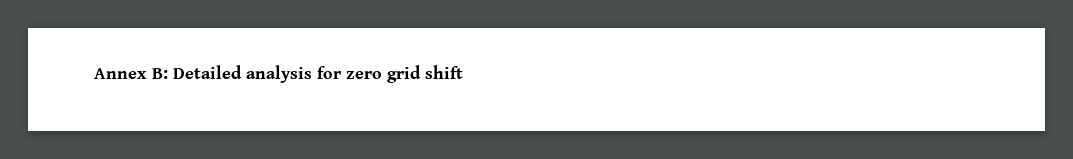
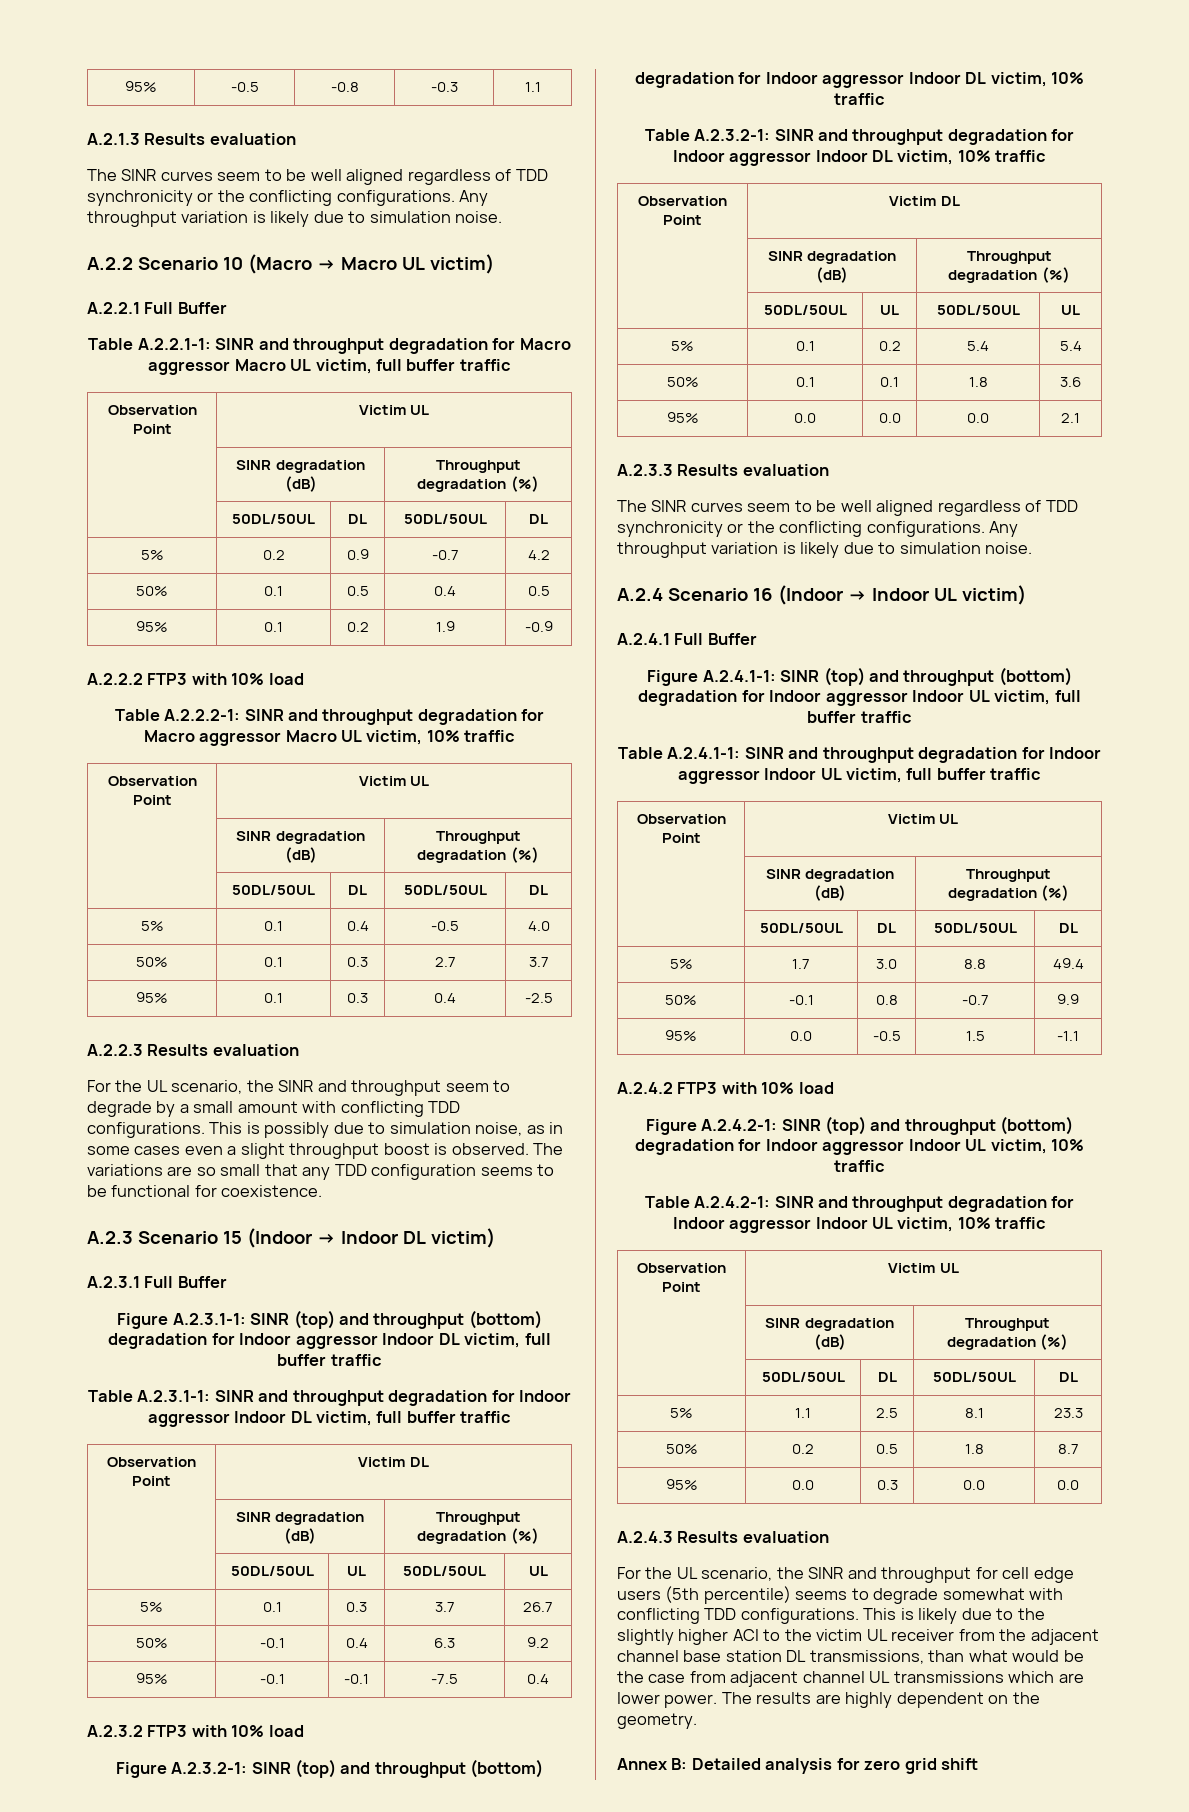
(94, 73) none -> [125,81,157,92] [230,82,259,92] [330,82,359,92] [430,82,458,92] [524,82,541,92] [87,133,296,145] [87,169,548,185] [87,190,489,206] [87,211,503,227] [87,254,494,274] [87,302,227,314] [88,338,571,354] [148,359,511,375] [107,405,197,415] [132,424,172,434] [358,405,430,415] [236,460,365,473] [284,476,317,492] [435,460,521,473] [417,476,539,492] [232,514,315,524] [348,514,367,524] [403,514,487,524] [529,514,548,524] [140,550,164,560] [262,550,285,560] [346,549,369,560] [431,550,459,560] [527,550,550,560] [136,586,168,596] [264,586,283,596] [346,586,369,596] [434,586,456,596] [527,586,550,596] [136,621,168,632] [264,622,283,632] [346,622,369,632] [435,621,455,632] [524,621,553,632] [87,673,304,685] [114,709,545,725] [143,730,516,746] [107,776,197,786] [132,795,172,805] [358,776,430,786] [236,831,365,844] [284,847,317,863] [435,831,521,844] [417,847,539,863] [232,885,315,895] [348,885,367,895] [403,885,487,895] [529,885,548,895] [140,921,164,931] [264,921,283,931] [346,921,369,931] [431,921,459,931] [527,921,550,931] [136,957,168,967] [264,957,283,967] [347,957,368,967] [434,957,456,967] [528,957,549,967] [136,992,168,1003] [264,993,283,1003] [347,993,368,1003] [434,993,456,1003] [524,993,553,1003] [87,1044,299,1056] [87,1080,511,1096] [87,1101,461,1117] [87,1122,564,1138] [87,1143,564,1159] [87,1164,555,1180] [87,1185,323,1197] [87,1228,495,1248] [87,1276,227,1288] [117,1310,542,1329] [108,1333,551,1349] [277,1354,382,1366] [87,1390,572,1406] [147,1411,512,1427] [107,1457,196,1467] [132,1476,171,1486] [358,1457,429,1467] [235,1512,365,1525] [284,1528,316,1544] [435,1512,521,1525] [417,1528,539,1544] [230,1566,314,1576] [347,1566,366,1576] [403,1566,486,1576] [528,1566,548,1576] [140,1602,163,1612] [262,1602,282,1612] [346,1602,367,1612] [434,1602,455,1612] [523,1602,553,1612] [135,1638,168,1648] [259,1638,285,1648] [345,1638,368,1648] [434,1638,455,1648] [527,1637,549,1648] [135,1673,168,1684] [259,1674,285,1684] [344,1674,369,1684] [431,1674,458,1684] [527,1674,549,1684] [87,1725,304,1737] [115,1759,544,1778] [634,72,1085,88] [834,93,885,105] [644,129,1075,145] [672,150,1047,166] [638,196,727,206] [663,215,702,225] [889,196,960,206] [767,251,897,264] [816,267,848,283] [966,251,1052,264] [948,267,1070,283] [763,305,847,315] [880,305,899,315] [936,305,1020,315] [1061,305,1080,315] [671,341,694,351] [795,341,815,351] [878,341,901,351] [967,341,989,351] [1059,341,1082,351] [666,377,699,387] [795,377,815,387] [880,377,899,387] [968,377,988,387] [1060,377,1081,387] [666,412,699,423] [794,413,816,423] [878,413,901,423] [967,413,989,423] [1061,413,1080,423] [617,464,829,476] [617,500,1078,516] [617,521,1019,537] [617,542,1033,558] [617,585,1026,605] [617,633,757,645] [647,667,1072,686] [638,690,1081,706] [807,711,912,723] [617,747,1102,763] [677,768,1042,784] [636,814,726,824] [661,833,701,843] [887,814,959,824] [765,869,895,882] [814,885,846,901] [966,869,1051,882] [947,885,1070,901] [759,923,843,933] [877,923,896,933] [933,923,1017,933] [1058,923,1078,933] [669,959,693,969] [792,959,810,969] [876,959,897,969] [964,959,986,969] [1052,958,1084,969] [665,995,697,1005] [788,995,814,1005] [875,995,898,1005] [961,995,989,1005] [1057,994,1079,1005] [665,1030,697,1041] [790,1031,812,1041] [872,1031,901,1041] [965,1031,985,1041] [1057,1031,1079,1041] [617,1082,834,1094] [645,1116,1074,1135] [634,1139,1085,1155] [834,1160,885,1172] [644,1196,1075,1212] [672,1217,1047,1233] [637,1263,726,1273] [662,1282,701,1292] [888,1263,959,1273] [765,1318,894,1331] [813,1334,846,1350] [965,1318,1050,1331] [946,1334,1069,1350] [761,1372,845,1382] [877,1372,897,1382] [932,1372,1016,1382] [1058,1372,1078,1382] [670,1408,693,1418] [795,1408,811,1418] [876,1408,898,1418] [964,1408,984,1418] [1053,1408,1083,1418] [665,1444,698,1454] [792,1444,814,1454] [876,1444,898,1454] [964,1444,984,1454] [1057,1444,1079,1454] [665,1479,698,1490] [792,1480,814,1490] [876,1480,898,1490] [963,1480,985,1490] [1057,1480,1079,1490] [617,1531,829,1543] [617,1567,1074,1583] [617,1586,1064,1604] [617,1608,1045,1624] [617,1629,1099,1645] [617,1650,1084,1664] [617,1671,1084,1687] [617,1692,1040,1708] [617,1713,697,1729] 95% | -0.5 | -0.8 | -0.3 | 1.1 // A.2.1.3 Results evaluation // The SINR curves seem to be well aligned regardless of TDD synchronicity or the conflicting configurations. Any throughput variation is likely due to simulation noise. // A.2.2 Scenario 10 (Macro → Macro UL victim) // A.2.2.1 Full Buffer // Table A.2.2.1-1: SINR and throughput degradation for Macro aggressor Macro UL victim, full buffer traffic // Observation Point | Victim UL // | SINR degradation (dB) | Throughput degradation (%) // | 50DL/50UL | DL | 50DL/50UL | DL // 5% | 0.2 | 0.9 | -0.7 | 4.2 // 50% | 0.1 | 0.5 | 0.4 | 0.5 // 95% | 0.1 | 0.2 | 1.9 | -0.9 // A.2.2.2 FTP3 with 10% load // Table A.2.2.2-1: SINR and throughput degradation for Macro aggressor Macro UL victim, 10% traffic // Observation Point | Victim UL // | SINR degradation (dB) | Throughput degradation (%) // | 50DL/50UL | DL | 50DL/50UL | DL // 5% | 0.1 | 0.4 | -0.5 | 4.0 // 50% | 0.1 | 0.3 | 2.7 | 3.7 // 95% | 0.1 | 0.3 | 0.4 | -2.5 // A.2.2.3 Results evaluation // For the UL scenario, the SINR and throughput seem to degrade by a small amount with conflicting TDD configurations. This is possibly due to simulation noise, as in some cases even a slight throughput boost is observed. The variations are so small that any TDD configuration seems to be functional for coexistence. // A.2.3 Scenario 15 (Indoor → Indoor DL victim) // A.2.3.1 Full Buffer // Figure A.2.3.1-1: SINR (top) and throughput (bottom) degradation for Indoor aggressor Indoor DL victim, full buffer traffic // Table A.2.3.1-1: SINR and throughput degradation for Indoor aggressor Indoor DL victim, full buffer traffic // Observation Point | Victim DL // | SINR degradation (dB) | Throughput degradation (%) // | 50DL/50UL | UL | 50DL/50UL | UL // 5% | 0.1 | 0.3 | 3.7 | 26.7 // 50% | -0.1 | 0.4 | 6.3 | 9.2 // 95% | -0.1 | -0.1 | -7.5 | 0.4 // A.2.3.2 FTP3 with 10% load // Figure A.2.3.2-1: SINR (top) and throughput (bottom) degradation for Indoor aggressor Indoor DL victim, 10% traffic // Table A.2.3.2-1: SINR and throughput degradation for Indoor aggressor Indoor DL victim, 10% traffic // Observation Point | Victim DL // | SINR degradation (dB) | Throughput degradation (%) // | 50DL/50UL | UL | 50DL/50UL | UL // 5% | 0.1 | 0.2 | 5.4 | 5.4 // 50% | 0.1 | 0.1 | 1.8 | 3.6 // 95% | 0.0 | 0.0 | 0.0 | 2.1 // A.2.3.3 Results evaluation // The SINR curves seem to be well aligned regardless of TDD synchronicity or the conflicting configurations. Any throughput variation is likely due to simulation noise. // A.2.4 Scenario 16 (Indoor → Indoor UL victim) // A.2.4.1 Full Buffer // Figure A.2.4.1-1: SINR (top) and throughput (bottom) degradation for Indoor aggressor Indoor UL victim, full buffer traffic // Table A.2.4.1-1: SINR and throughput degradation for Indoor aggressor Indoor UL victim, full buffer traffic // Observation Point | Victim UL // | SINR degradation (dB) | Throughput degradation (%) // | 50DL/50UL | DL | 50DL/50UL | DL // 5% | 1.7 | 3.0 | 8.8 | 49.4 // 50% | -0.1 | 0.8 | -0.7 | 9.9 // 95% | 0.0 | -0.5 | 1.5 | -1.1 // A.2.4.2 FTP3 with 10% load // Figure A.2.4.2-1: SINR (top) and throughput (bottom) degradation for Indoor aggressor Indoor UL victim, 10% traffic // Table A.2.4.2-1: SINR and throughput degradation for Indoor aggressor Indoor UL victim, 10% traffic // Observation Point | Victim UL // | SINR degradation (dB) | Throughput degradation (%) // | 50DL/50UL | DL | 50DL/50UL | DL // 5% | 1.1 | 2.5 | 8.1 | 23.3 // 50% | 0.2 | 0.5 | 1.8 | 8.7 // 95% | 0.0 | 0.3 | 0.0 | 0.0 // A.2.4.3 Results evaluation // For the UL scenario, the SINR and throughput for cell edge users (5th percentile) seems to degrade somewhat with conflicting TDD configurations. This is likely due to the slightly higher ACI to the victim UL receiver from the adjacent channel base station DL transmissions, than what would be the case from adjacent channel UL transmissions which are lower power. The results are highly dependent on the geometry. //

